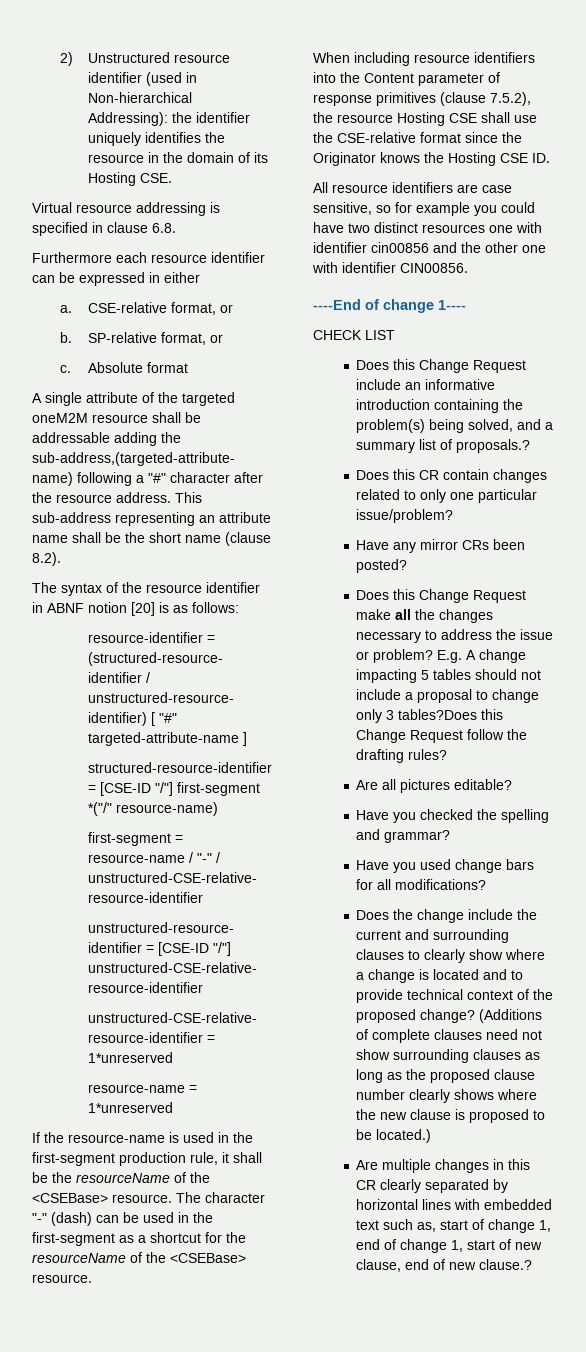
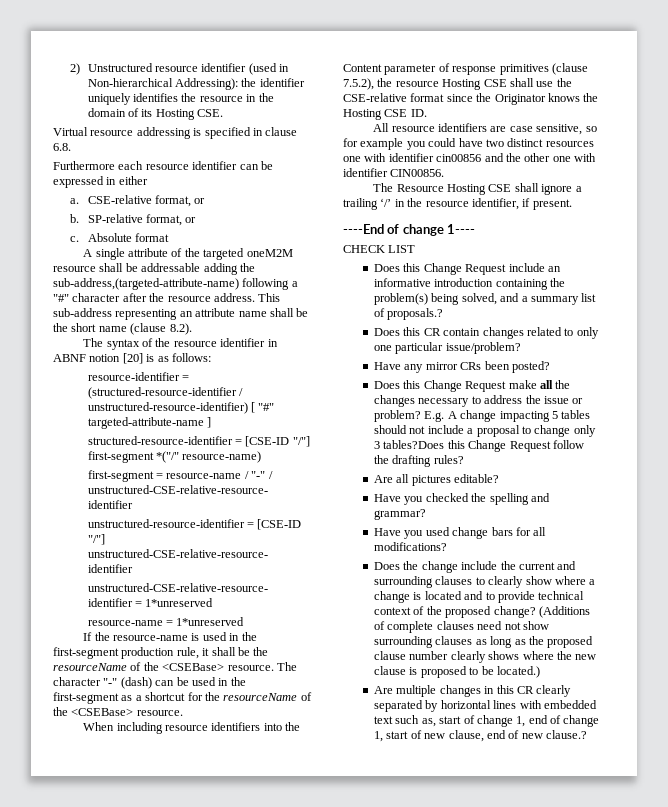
(468, 268) none -> [373,183,582,195] [343,198,572,210] // The Resource Hosting CSE shall ignore a trailing ‘/’ in the resource identifier, if present.

